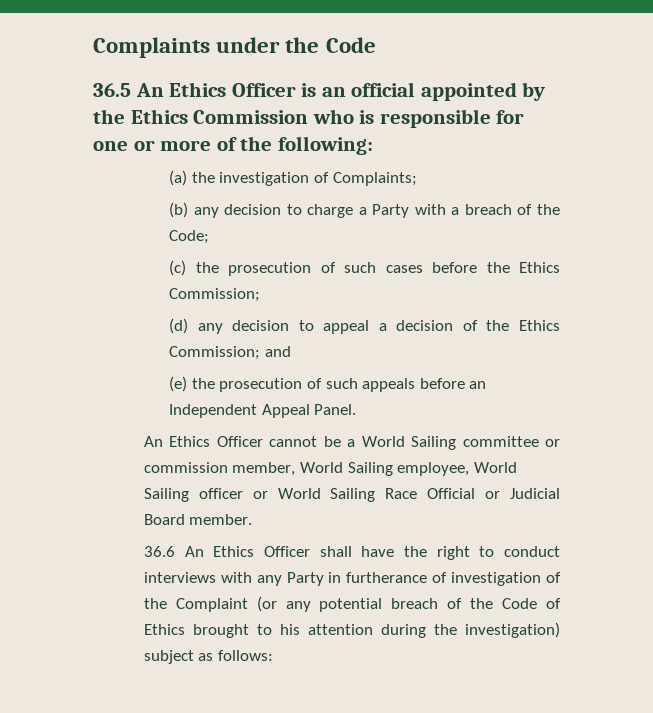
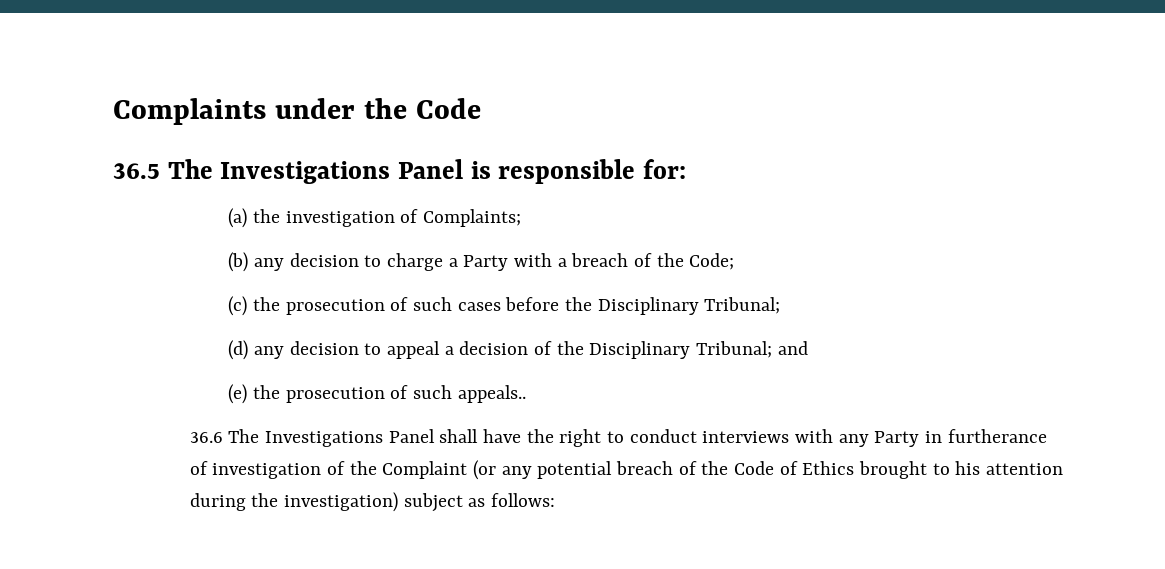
[135,82,546,101] [93,109,525,128] [93,136,373,155] An Ethics Officer is an official appointed by the Ethics Commission who is responsible for one or more of the following: -> [167,159,687,184] The Investigations Panel is responsible for:
[519,262,560,273] [169,288,261,302] Ethics Commission; -> [597,297,781,315] Disciplinary Tribunal;
[519,320,560,331] [169,346,261,360] Ethics Commission; -> [589,341,772,359] Disciplinary Tribunal;
[362,378,487,392] [169,404,357,418] [143,436,560,450] [143,462,517,476] [143,488,560,502] [143,514,253,525] [143,546,310,557] appeals before an Independent Appeal Panel. // An Ethics Officer cannot be a World Sailing committee or commission member, World Sailing employee, World Sailing officer or World Sailing Race Official or Judicial Board member. // 36.6 An Ethics Officer -> [457,385,526,403] [189,429,435,447] appeals.. // 36.6 The Investigations Panel

